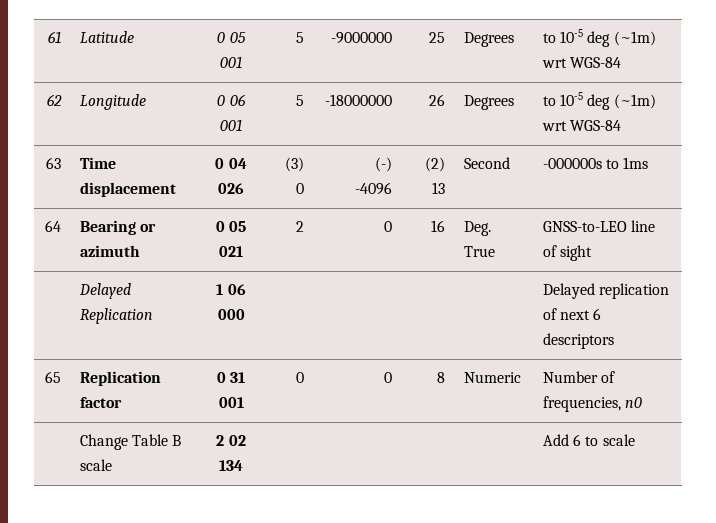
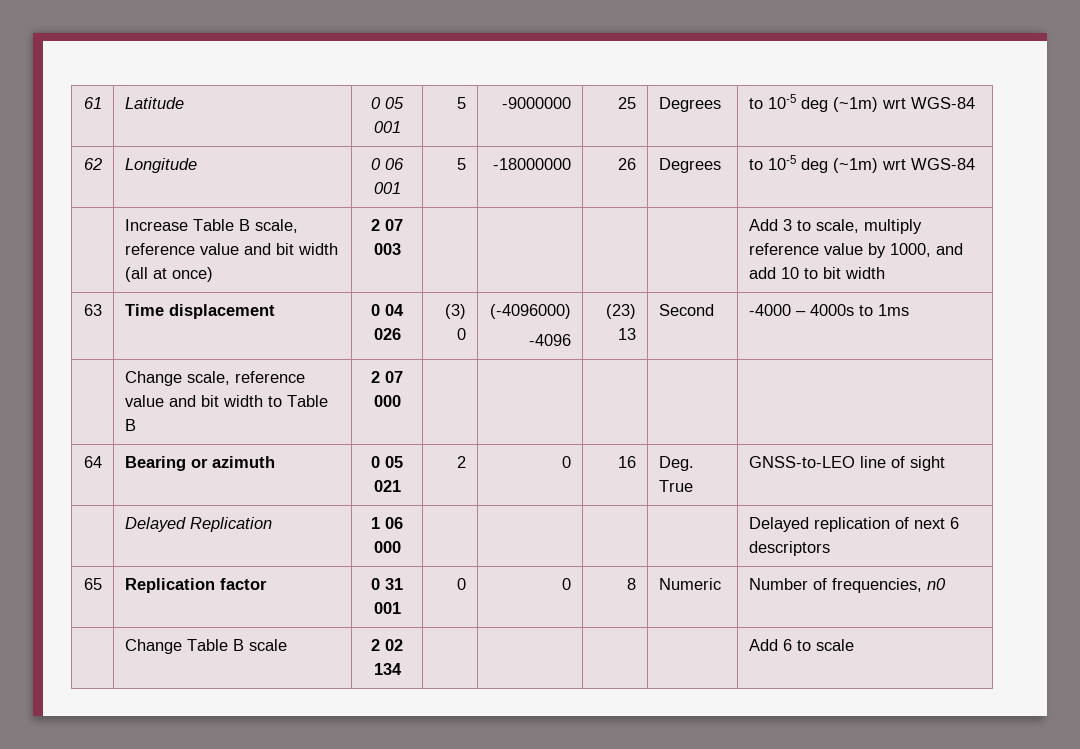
(622, 125) none -> [124,219,298,233] [124,243,338,255] [124,267,213,282] [371,219,403,231] [373,243,401,255] [748,219,922,234] [748,243,963,258] [748,267,885,279] // | Increase Table B scale, reference value and bit width (all at once) | 2 07 003 | | | | | Add 3 to scale, multiply reference value by 1000, and add 10 to bit width
[375,157,393,172] (-) -> [490,304,572,319] (-4096000)
[425,157,446,172] (2) -> [606,304,637,319] (23)
[542,158,602,169] -000000s -> [748,304,854,316] -4000 – 4000s
(649, 163) none -> [124,371,305,386] [124,395,328,407] [124,419,136,431] [371,371,403,383] [373,395,401,407] // | Change scale, reference value and bit width to Table B | 2 07 000 | | | | |

